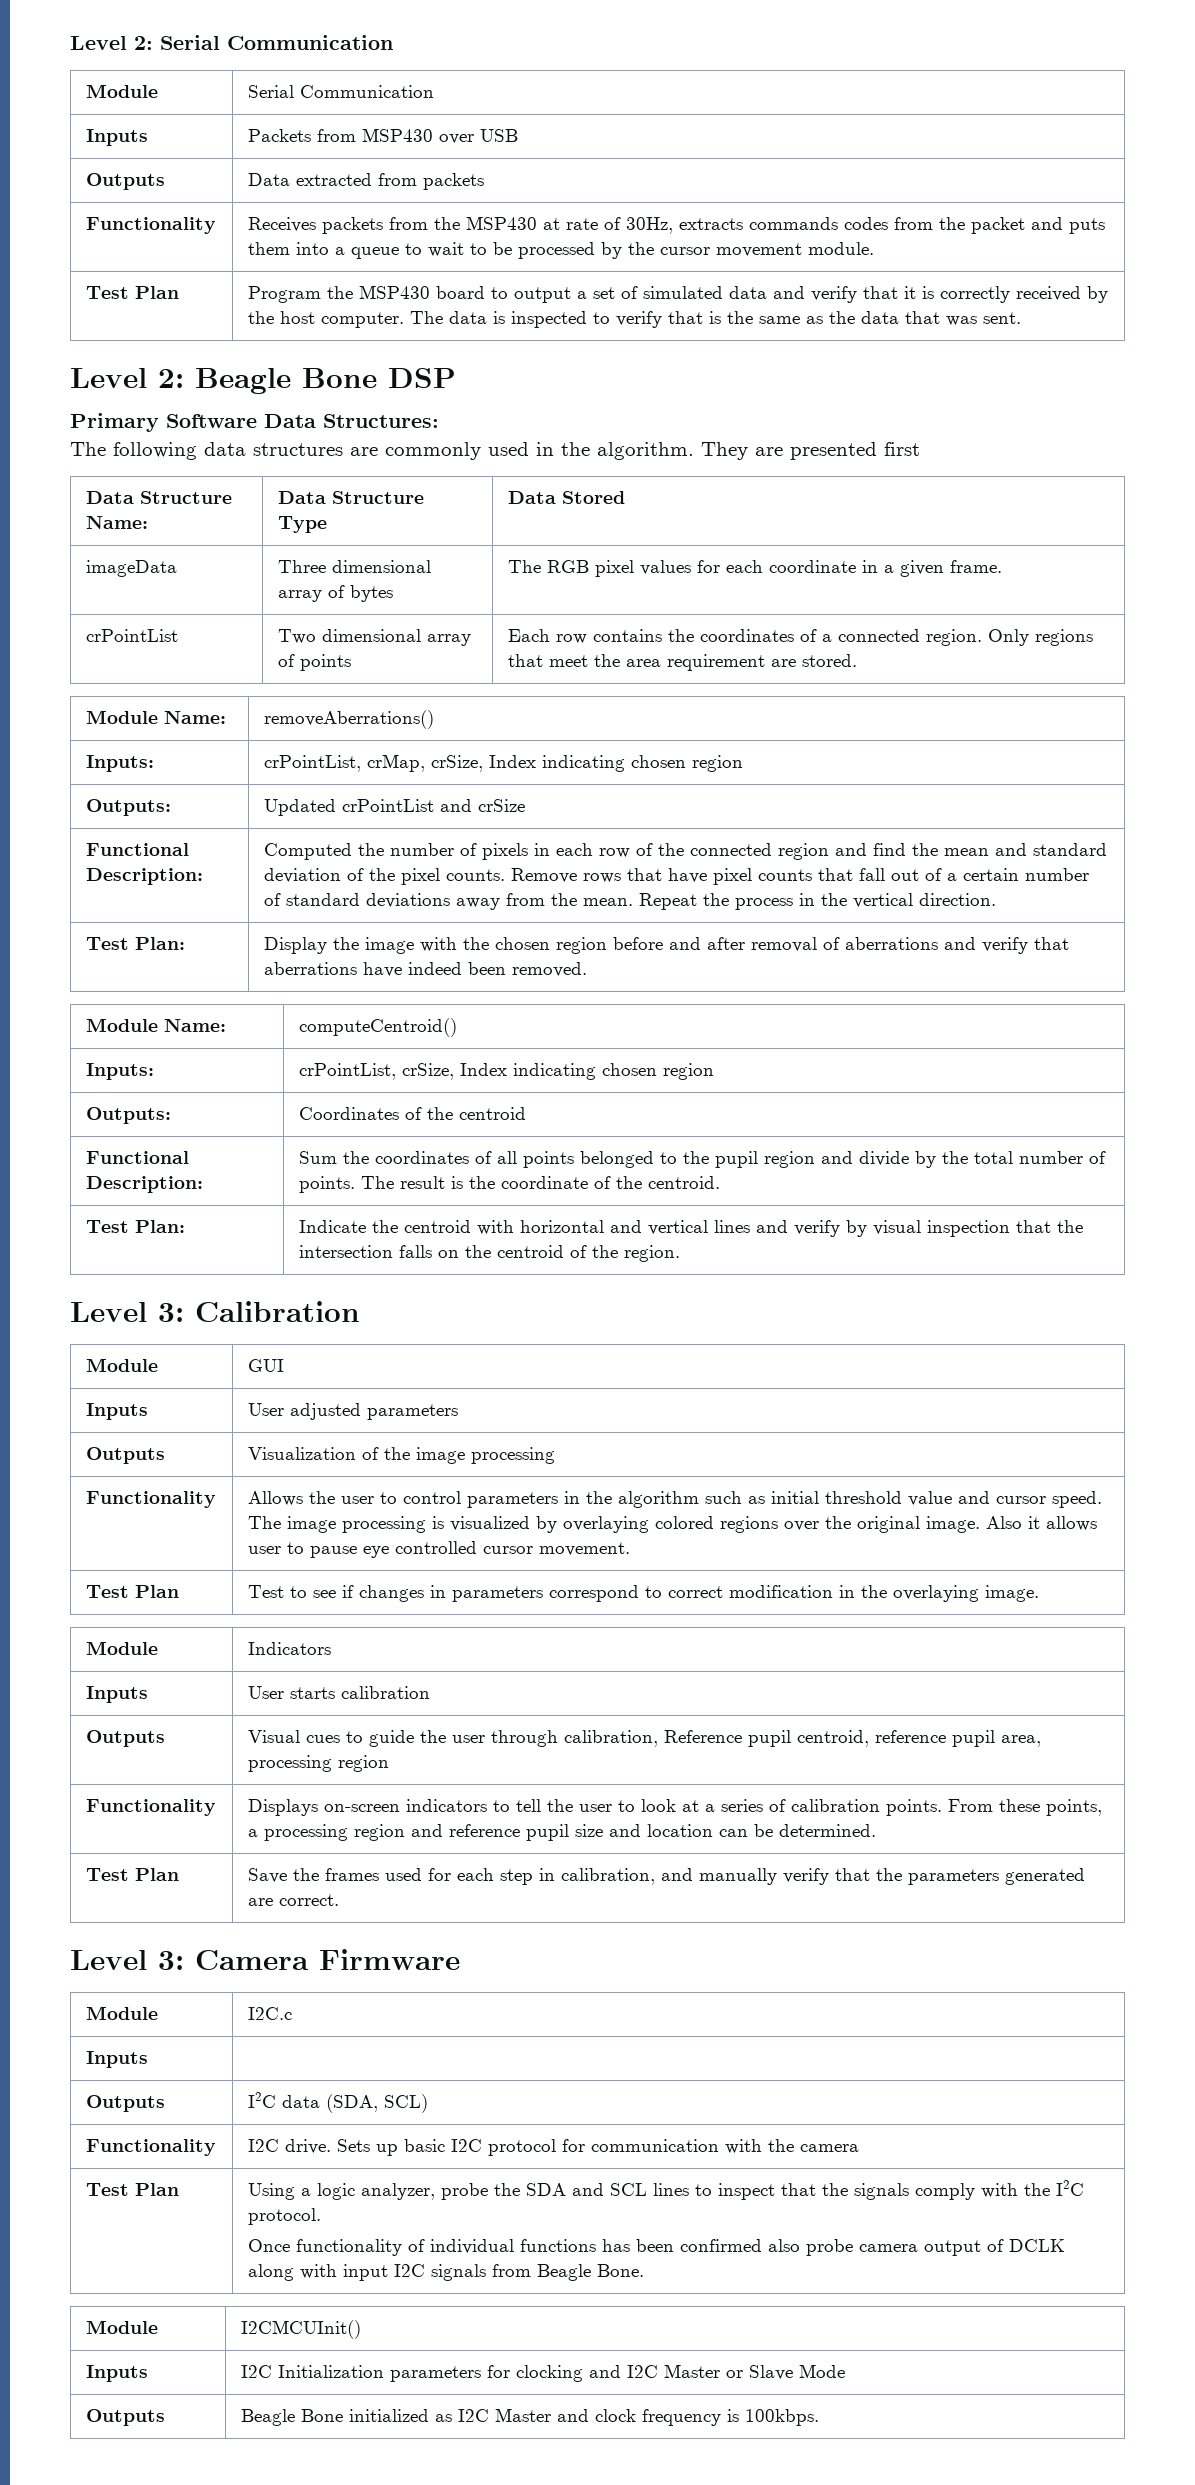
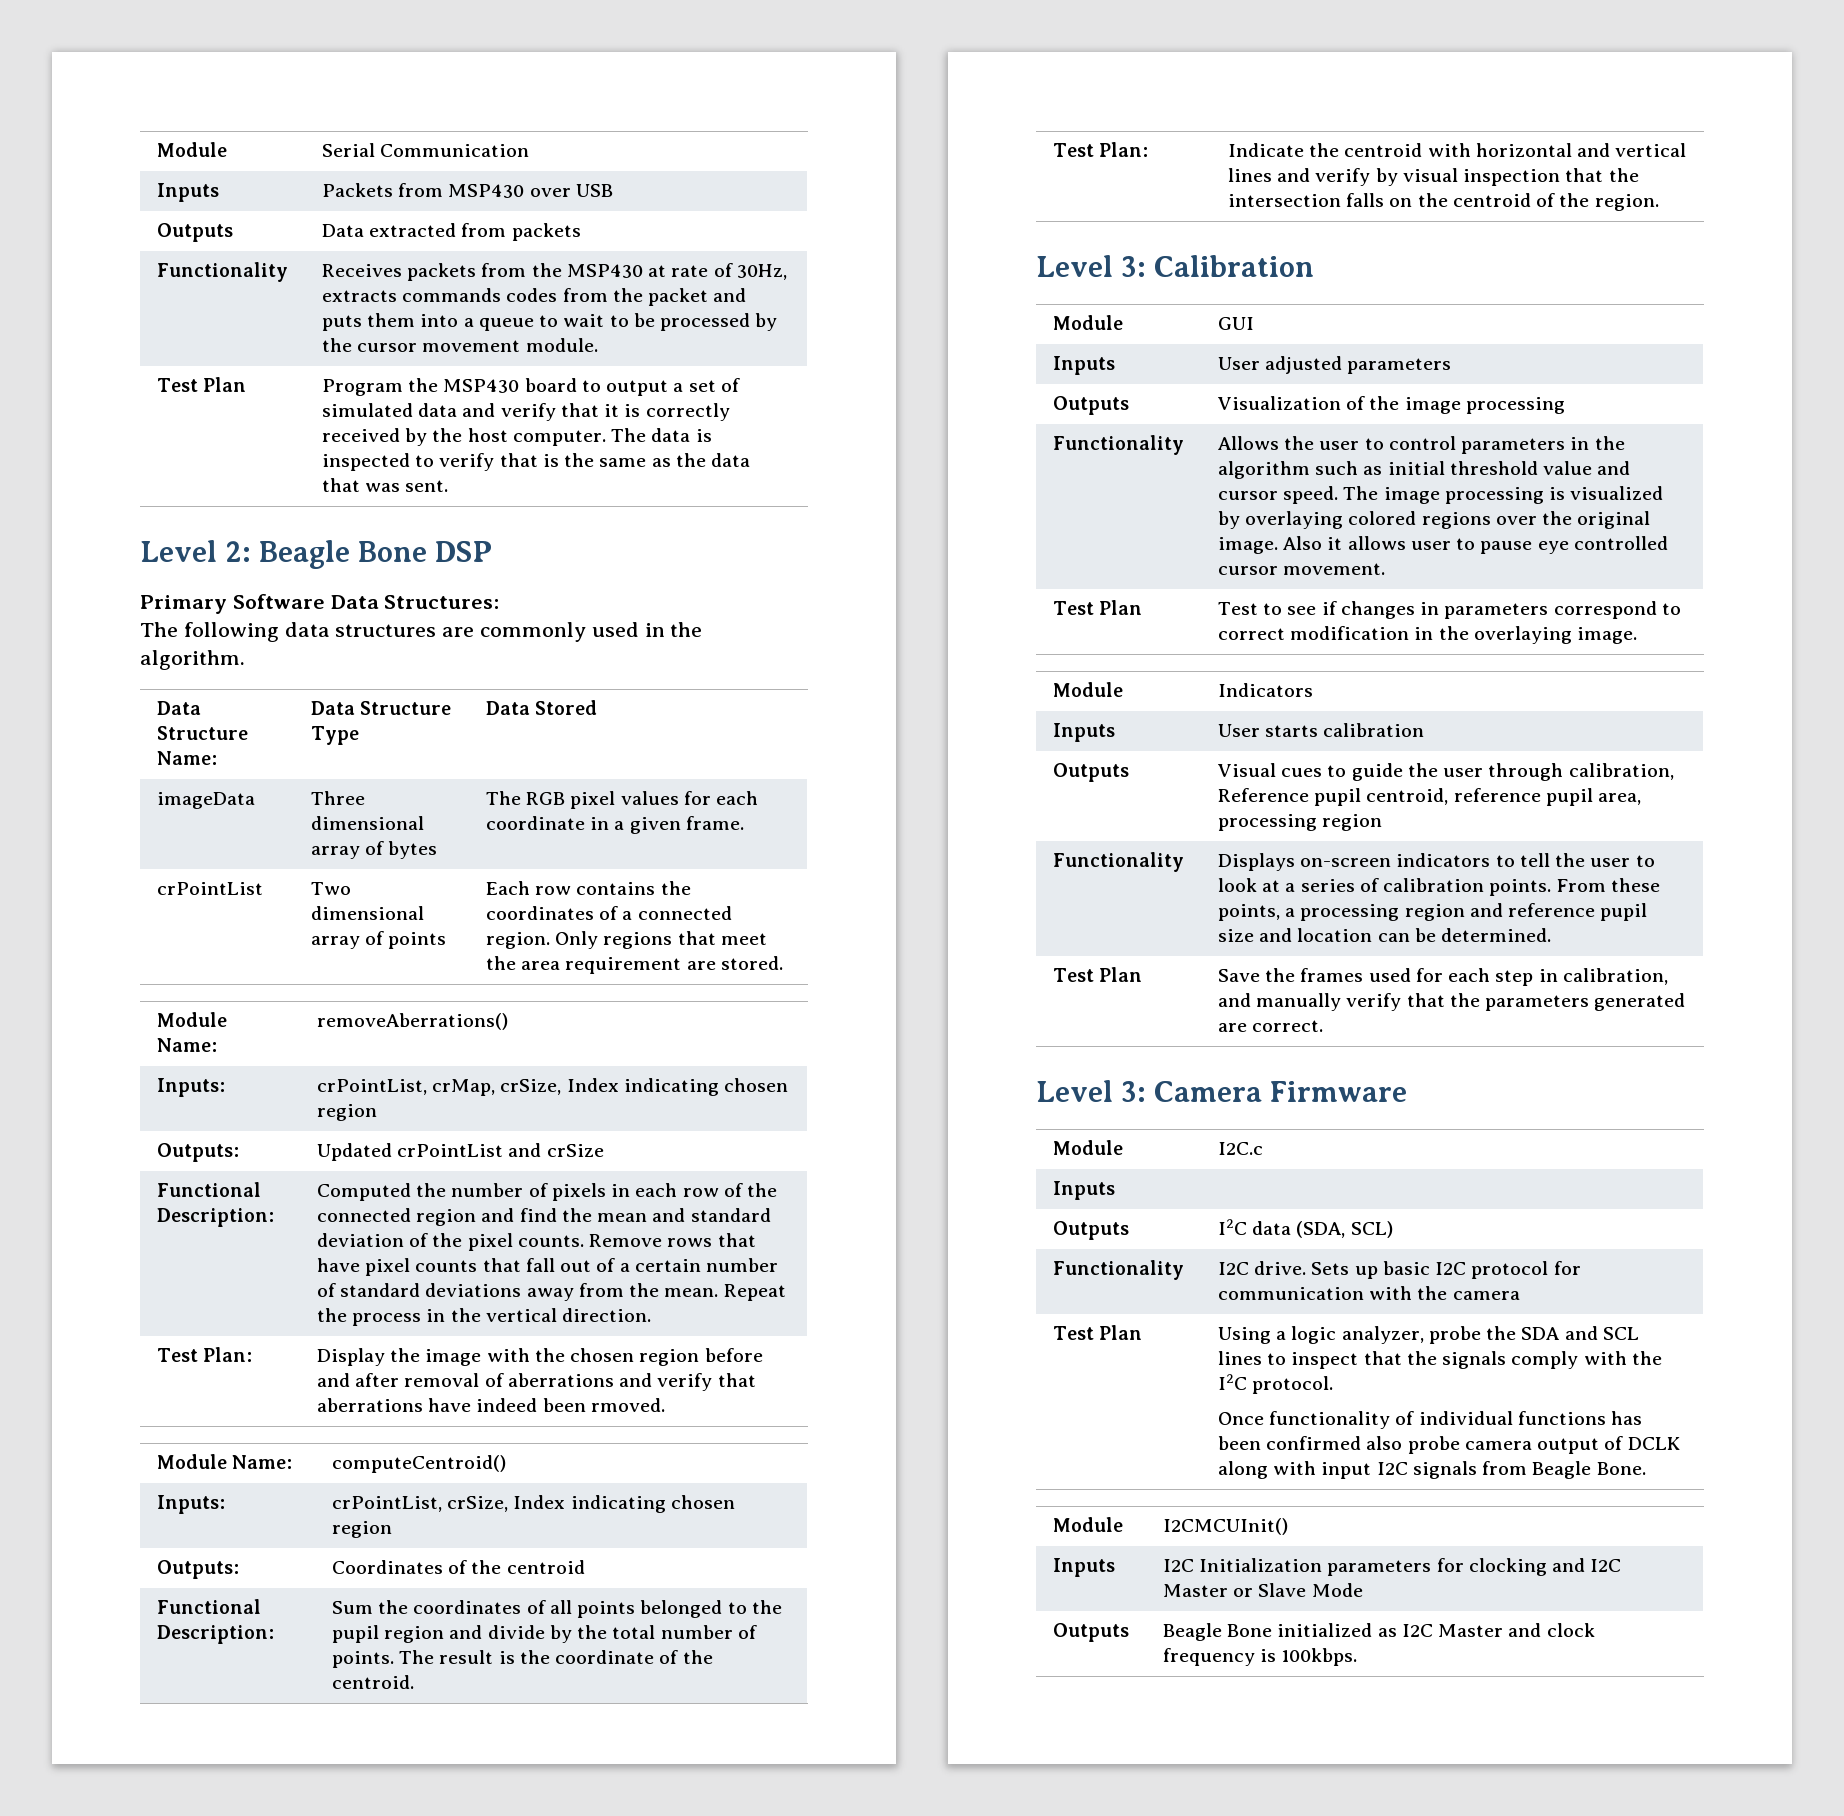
[70,35,393,50] Level 2: Serial Communication // -> (156, 149) none
[701,442,920,460] They are presented first -> (245, 660) none
[511,962,587,977] removed. -> [590,1398,665,1412] rmoved.

